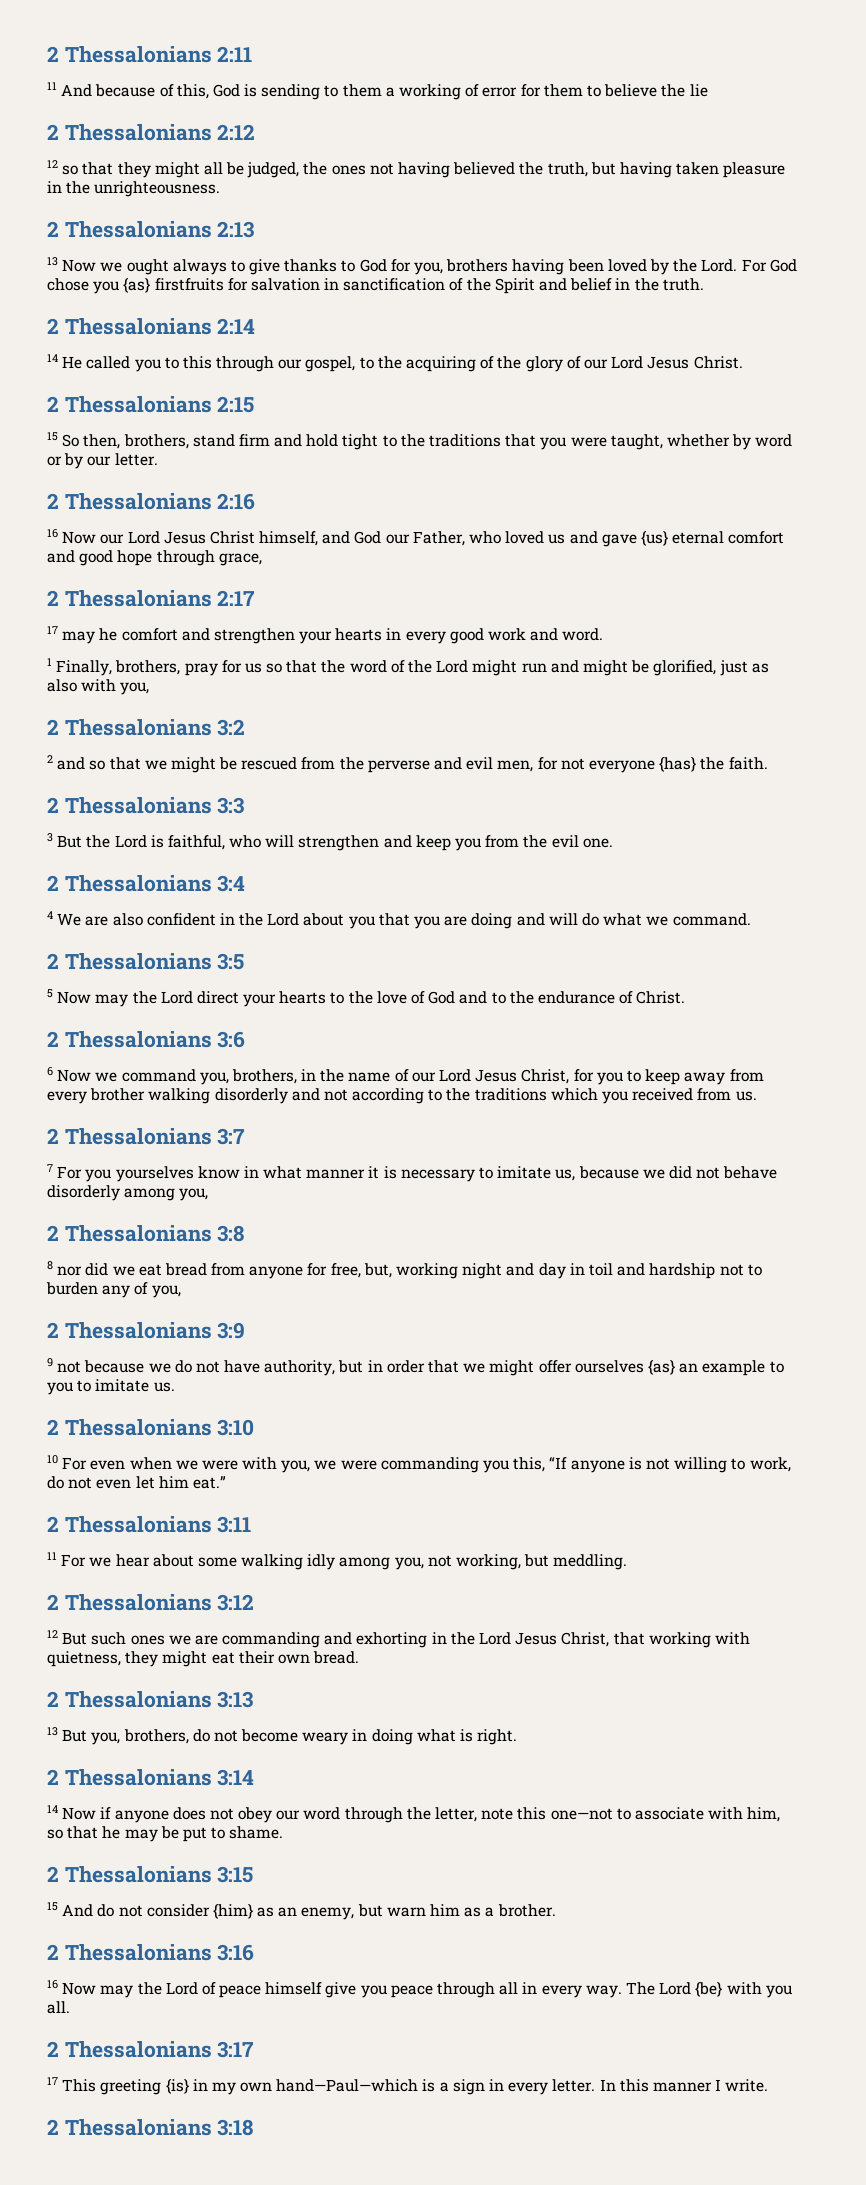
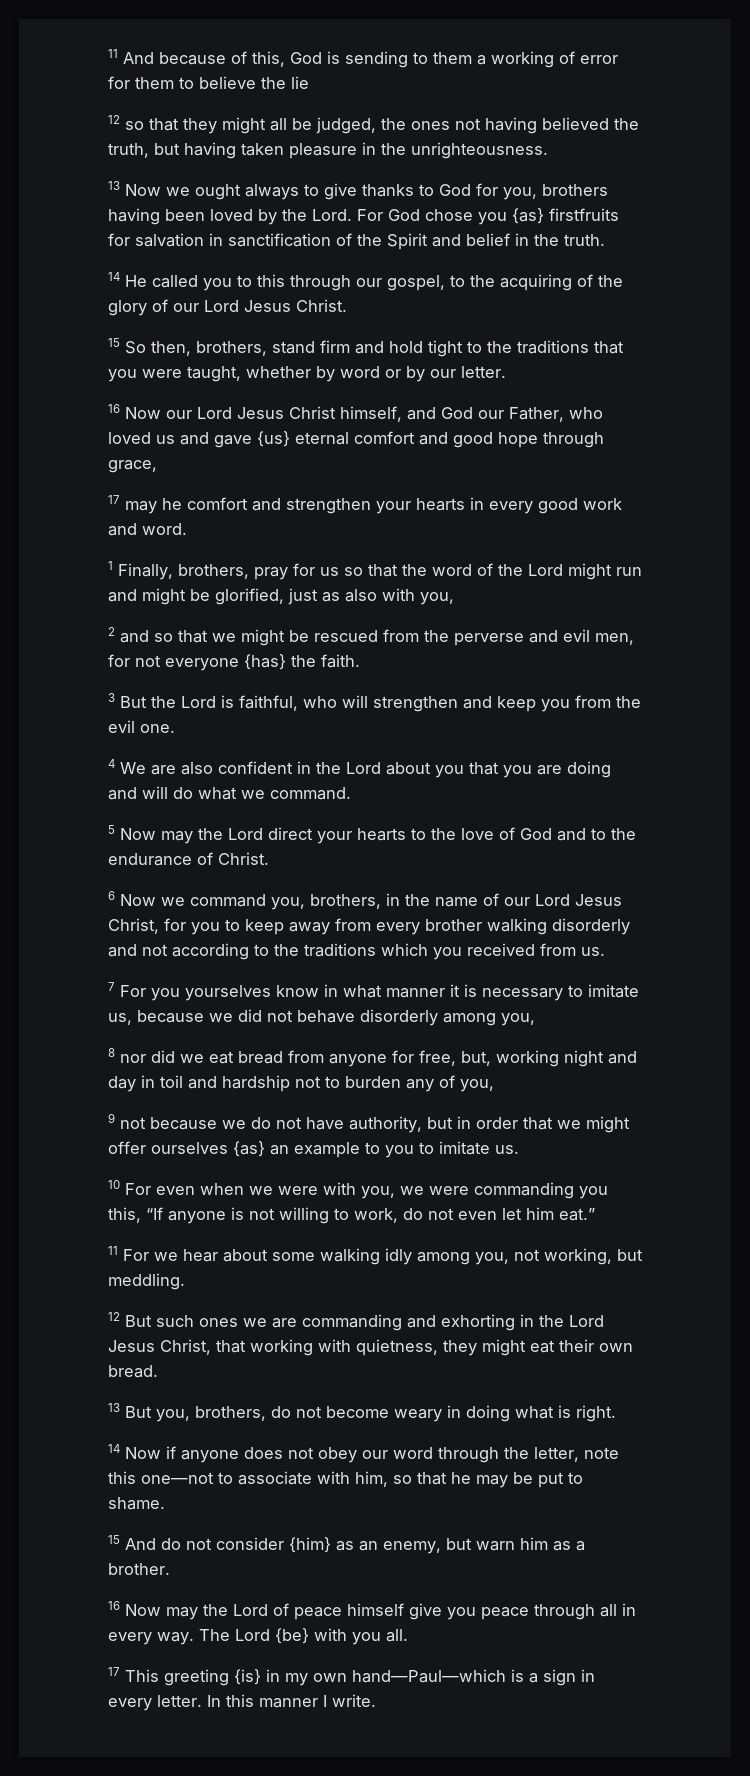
[47,46,253,63] 2 Thessalonians 2:11 // -> (108, 53) none
[47,124,256,141] // 2 Thessalonians 2:12 -> (309, 82) none
[47,221,255,238] // 2 Thessalonians 2:13 -> (548, 150) none
[47,318,256,335] // 2 Thessalonians 2:14 -> (605, 240) none
[47,396,255,413] // 2 Thessalonians 2:15 -> (347, 305) none
[47,493,256,510] // 2 Thessalonians 2:16 -> (506, 372) none
[47,590,256,607] // 2 Thessalonians 2:17 -> (157, 466) none
[47,719,246,736] // 2 Thessalonians 3:2 -> (454, 598) none
[47,797,245,814] // 2 Thessalonians 3:3 -> (360, 661) none
[47,875,246,892] // 2 Thessalonians 3:4 -> (175, 728) none
[47,953,245,970] // 2 Thessalonians 3:5 -> (351, 793) none
[47,1031,246,1048] // 2 Thessalonians 3:6 -> (269, 858) none
[47,1128,246,1145] // 2 Thessalonians 3:7 -> (605, 951) none
[47,1225,245,1242] // 2 Thessalonians 3:8 -> (535, 1019) none
[47,1322,246,1339] // 2 Thessalonians 3:9 -> (494, 1085) none
[47,1419,255,1436] // 2 Thessalonians 3:10 -> (519, 1149) none
[47,1516,252,1533] // 2 Thessalonians 3:11 -> (595, 1214) none
[47,1594,255,1611] // 2 Thessalonians 3:12 -> (185, 1281) none
[47,1691,254,1708] // 2 Thessalonians 3:13 -> (158, 1371) none
[47,1769,255,1786] // 2 Thessalonians 3:14 -> (616, 1413) none
[47,1866,254,1883] // 2 Thessalonians 3:15 -> (165, 1503) none
[47,1944,255,1961] // 2 Thessalonians 3:16 -> (170, 1569) none
[47,2041,255,2058] // 2 Thessalonians 3:17 -> (408, 1635) none
[47,2119,254,2136] // 2 Thessalonians 3:18 -> (376, 1700) none

